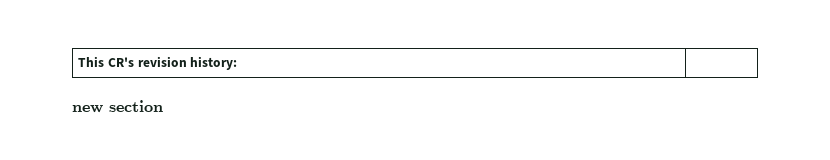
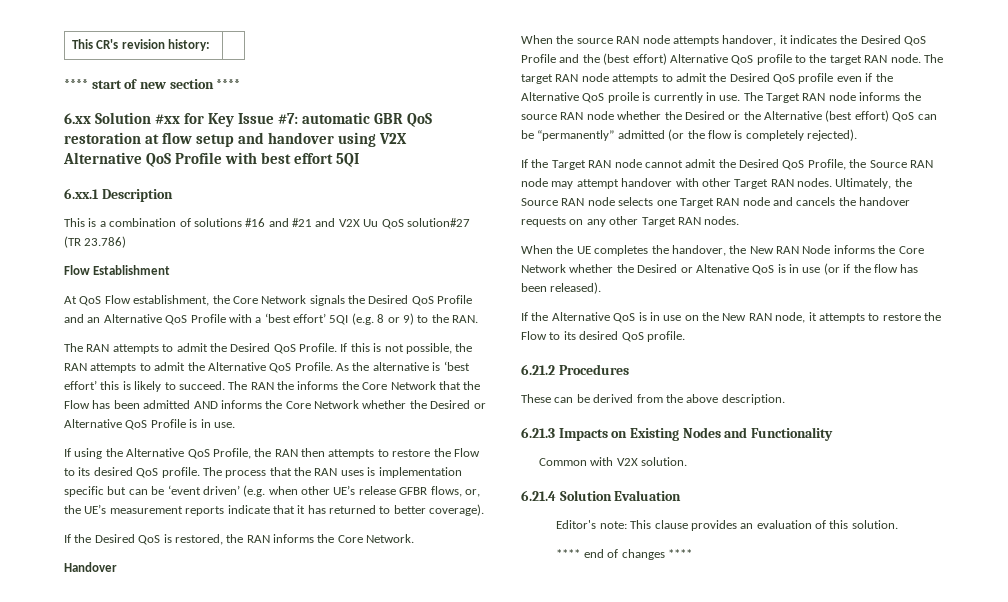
[72,100,163,113] new section -> [64,79,241,89] [64,112,433,127] [64,132,408,147] [63,152,360,167] [64,188,173,202] [64,218,470,229] [64,236,127,248] [64,265,171,275] [64,295,473,306] [64,313,478,325] [64,343,473,354] [64,361,470,373] [64,380,481,392] [64,400,486,409] [64,419,235,430] [64,448,480,459] [64,467,462,478] [64,485,480,497] [64,504,485,516] [64,534,415,545] [64,562,117,572] [521,35,927,46] [521,53,943,65] [521,73,893,84] [521,92,921,103] [521,110,937,122] [521,129,857,141] [521,159,933,170] [521,178,912,189] [521,197,911,208] [521,216,740,227] [521,245,924,256] [521,263,919,275] [521,282,602,294] [521,312,941,323] [521,331,685,342] [521,364,629,375] [521,394,785,405] [521,427,833,441] [538,457,687,466] [521,490,682,501] [556,520,898,531] [556,549,692,560] **** start of new section **** // 6.xx Solution #xx for Key Issue #7: automatic GBR QoS restoration at flow setup and handover using V2X Alternative QoS Profile with best effort 5QI // 6.xx.1 Description // This is a combination of solutions #16 and #21 and V2X Uu QoS solution#27 (TR 23.786) // Flow Establishment // At QoS Flow establishment, the Core Network signals the Desired QoS Profile and an Alternative QoS Profile with a ‘best effort’ 5QI (e.g. 8 or 9) to the RAN. // The RAN attempts to admit the Desired QoS Profile. If this is not possible, the RAN attempts to admit the Alternative QoS Profile. As the alternative is ‘best effort’ this is likely to succeed. The RAN the informs the Core Network that the Flow has been admitted AND informs the Core Network whether the Desired or Alternative QoS Profile is in use. // If using the Alternative QoS Profile, the RAN then attempts to restore the Flow to its desired QoS profile. The process that the RAN uses is implementation specific but can be ‘event driven’ (e.g. when other UE’s release GFBR flows, or, the UE’s measurement reports indicate that it has returned to better coverage). // If the Desired QoS is restored, the RAN informs the Core Network. // Handover // When the source RAN node attempts handover, it indicates the Desired QoS Profile and the (best effort) Alternative QoS profile to the target RAN node. The target RAN node attempts to admit the Desired QoS profile even if the Alternative QoS proile is currently in use. The Target RAN node informs the source RAN node whether the Desired or the Alternative (best effort) QoS can be “permanently” admitted (or the flow is completely rejected). // If the Target RAN node cannot admit the Desired QoS Profile, the Source RAN node may attempt handover with other Target RAN nodes. Ultimately, the Source RAN node selects one Target RAN node and cancels the handover requests on any other Target RAN nodes. // When the UE completes the handover, the New RAN Node informs the Core Network whether the Desired or Altenative QoS is in use (or if the flow has been released). // If the Alternative QoS is in use on the New RAN node, it attempts to restore the Flow to its desired QoS profile. // 6.21.2 Procedures // These can be derived from the above description. // 6.21.3 Impacts on Existing Nodes and Functionality // Common with V2X solution. // 6.21.4 Solution Evaluation // Editor's note: This clause provides an evaluation of this solution. // **** end of changes ****

